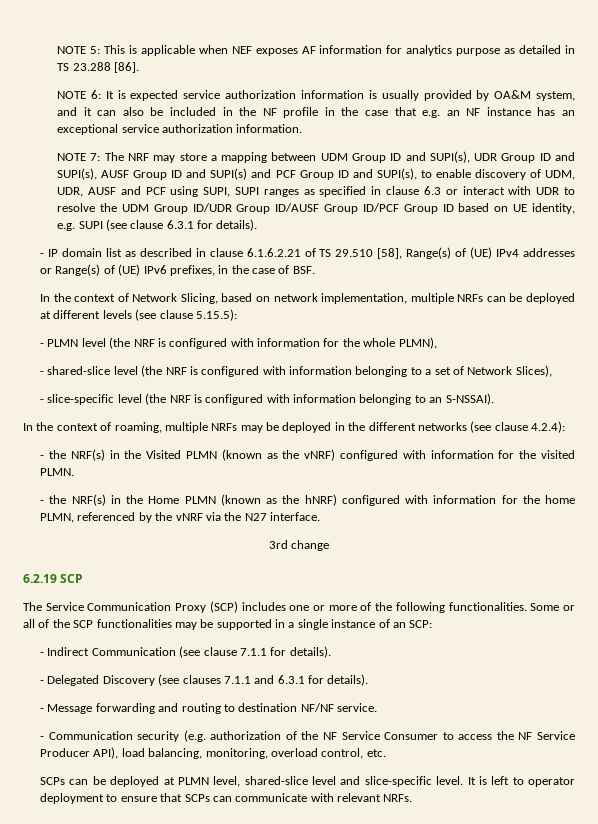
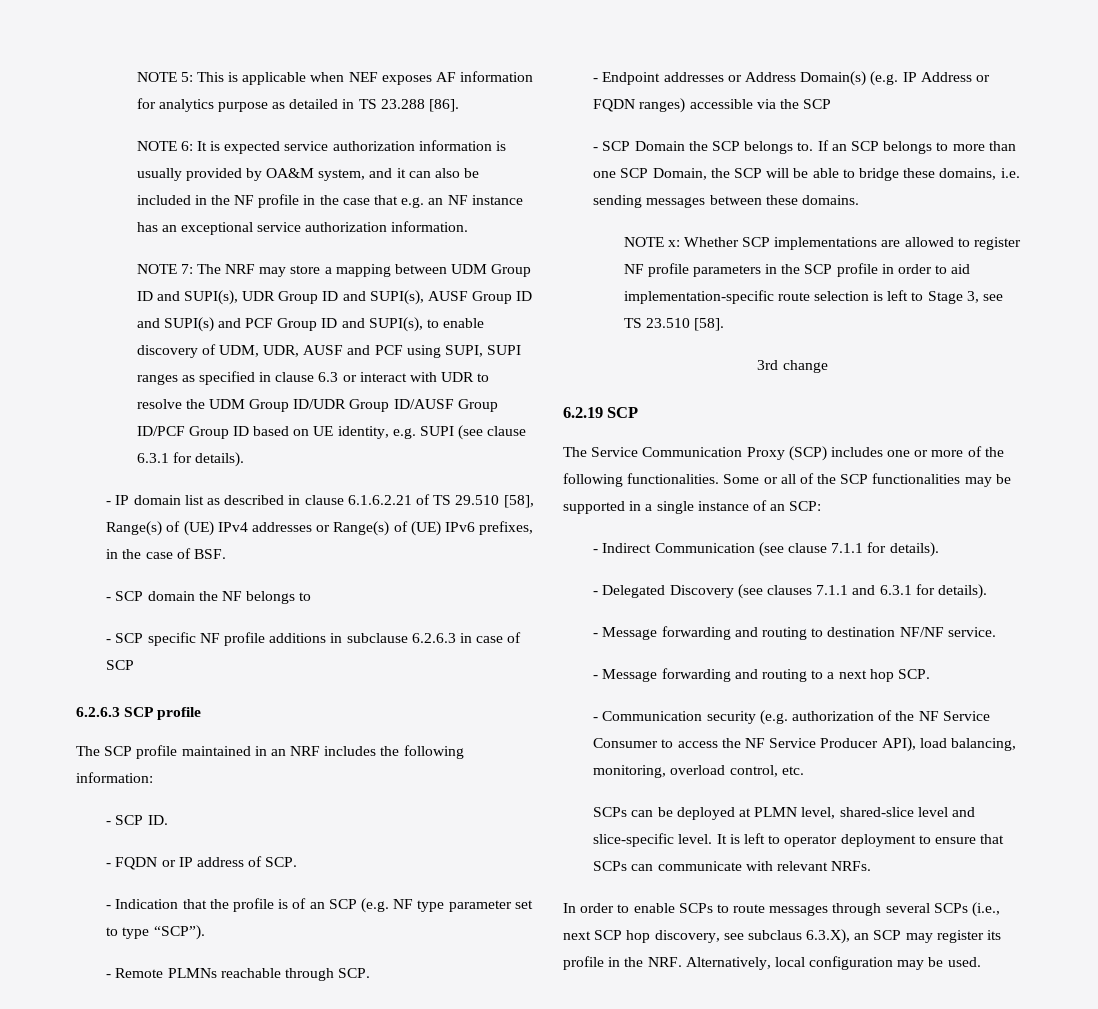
[40,293,575,304] [40,309,237,321] [40,337,437,349] [40,365,552,377] [40,393,494,405] [23,421,565,433] [40,449,576,461] [40,468,75,476] [40,494,576,506] [40,512,321,523] In the context of Network Slicing, based on network implementation, multiple NRFs can be deployed at different levels (see clause 5.15.5): // - PLMN level (the NRF is configured with information for the whole PLMN), // - shared-slice level (the NRF is configured with information belonging to a set of Network Slices), // - slice-specific level (the NRF is configured with information belonging to an S-NSSAI). // In the context of roaming, multiple NRFs may be deployed in the different networks (see clause 4.2.4): // - the NRF(s) in the Visited PLMN (known as the vNRF) configured with information for the visited PLMN. // - the NRF(s) in the Home PLMN (known as the hNRF) configured with information for the home PLMN, referenced by the vNRF via the N27 interface. -> [106,591,312,604] [106,632,522,646] [106,660,135,670] [76,707,202,720] [76,745,464,759] [76,772,153,783] [106,815,168,825] [106,856,298,870] [106,898,533,913] [106,925,205,940] [106,968,371,981] [593,71,990,86] [593,98,832,113] [593,140,1016,154] [593,168,1020,181] [593,195,860,208] [623,237,1022,250] [623,263,971,277] [623,290,1004,304] [623,318,724,331] - SCP domain the NF belongs to // - SCP specific NF profile additions in subclause 6.2.6.3 in case of SCP // 6.2.6.3 SCP profile // The SCP profile maintained in an NRF includes the following information: // - SCP ID. // - FQDN or IP address of SCP. // - Indication that the profile is of an SCP (e.g. NF type parameter set to type “SCP”). // - Remote PLMNs reachable through SCP. // - Endpoint addresses or Address Domain(s) (e.g. IP Address or FQDN ranges) accessible via the SCP // - SCP Domain the SCP belongs to. If an SCP belongs to more than one SCP Domain, the SCP will be able to bridge these domains, i.e. sending messages between these domains. // NOTE x: Whether SCP implementations are allowed to register NF profile parameters in the SCP profile in order to aid implementation-specific route selection is left to Stage 3, see TS 23.510 [58].
(378, 707) none -> [593,668,930,682] // - Message forwarding and routing to a next hop SCP.
(413, 798) none -> [563,902,1001,917] [563,929,1002,944] [563,956,981,970] // In order to enable SCPs to route messages through several SCPs (i.e., next SCP hop discovery, see subclaus 6.3.X), an SCP may register its profile in the NRF. Alternatively, local configuration may be used.

